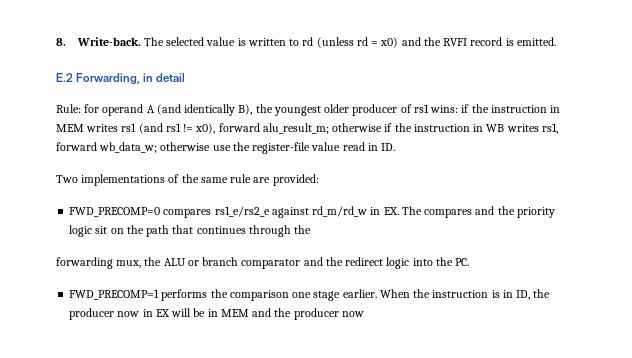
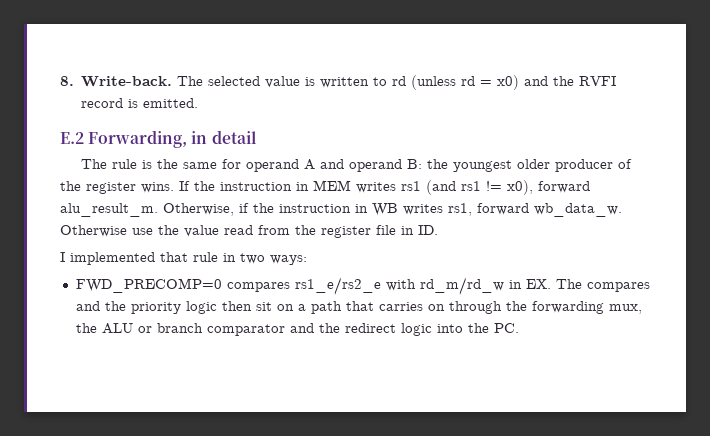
[56,104,253,116] Rule: for operand A (and identically B), -> [80,159,422,172] The rule is the same for operand A and operand B:
[413,104,470,113] rs1 wins: if -> [60,181,190,194] the register wins. If
[262,123,383,134] alu_result_m; otherwise -> [60,203,234,217] alu_result_m. Otherwise,
[99,142,211,153] wb_data_w; otherwise -> [534,203,622,217] [60,225,127,237] wb_data_w. Otherwise
[252,142,311,154] register-file -> (179, 230) none
[367,143,396,151] [56,174,319,186] in ID. // Two implementations of the same rule are provided: -> [258,225,438,238] [60,252,307,265] from the register file in ID. // I implemented that rule in two ways:
[271,207,309,218] against -> [385,279,416,291] with
(93, 231) none -> [221,301,252,311] then
[126,225,144,234] the -> [297,304,306,311] a
[196,226,246,234] continues -> [378,302,445,311] carries on
(312, 229) // -> (527, 306) none
[69,289,551,301] [69,308,364,320] // FWD_PRECOMP=1 performs the comparison one stage earlier. When the instruction is in ID, the producer now in EX will be in MEM and the producer now -> (519, 328) none

